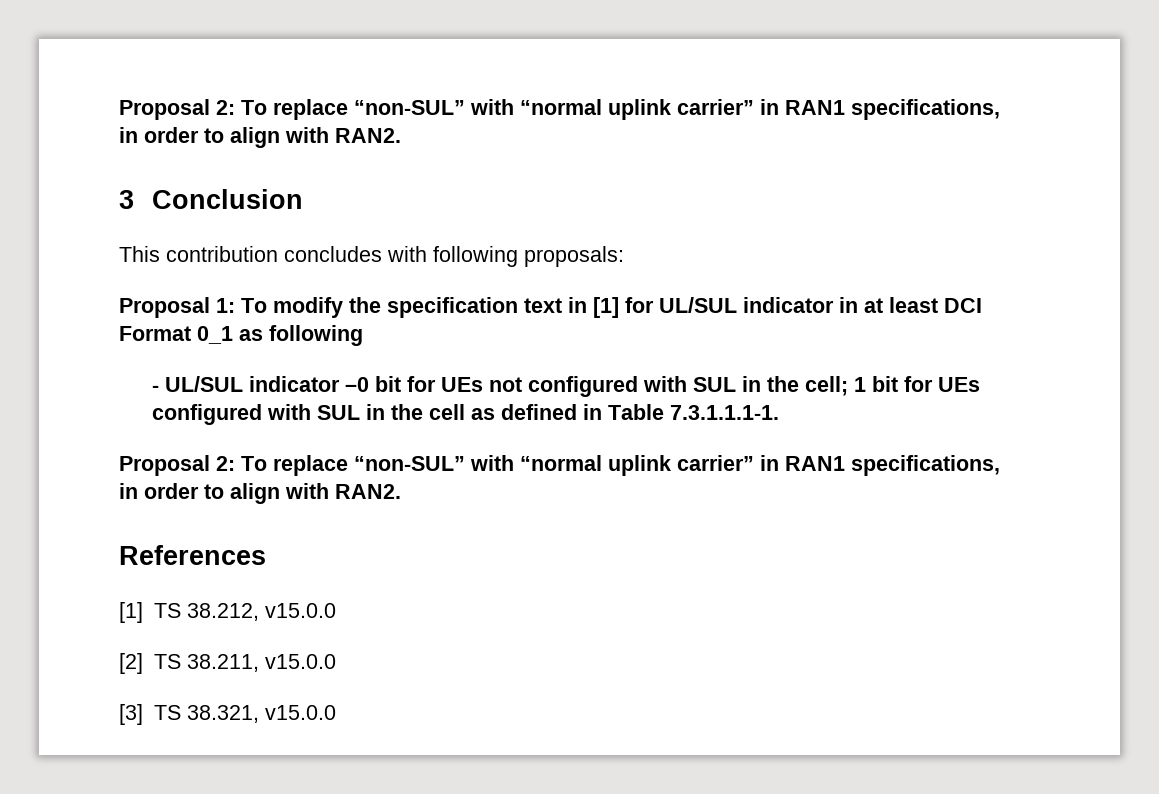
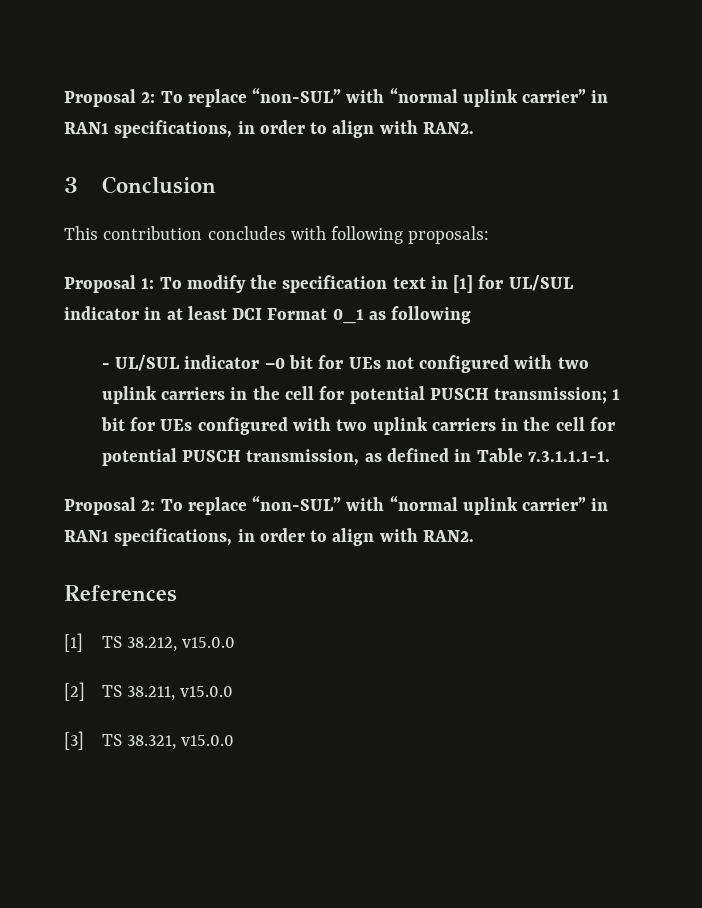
[693,376,849,396] SUL in the cell; -> [557,357,589,369] [101,386,608,404] two uplink carriers in the cell for potential PUSCH transmission;
[317,404,466,420] SUL in the cell -> [336,417,615,435] [101,448,360,466] two uplink carriers in the cell for potential PUSCH transmission,

